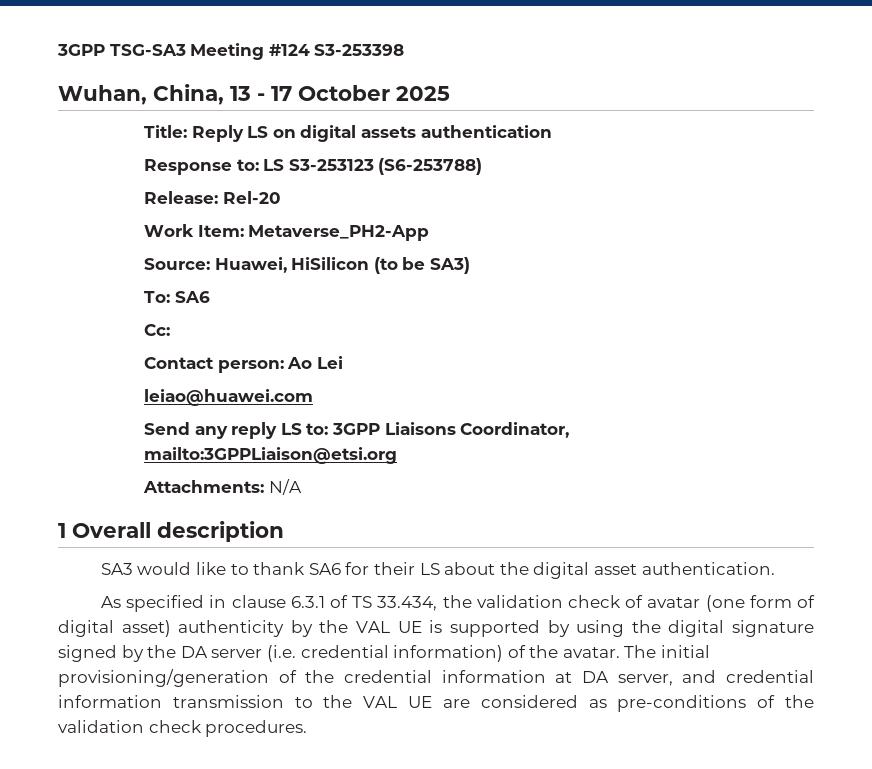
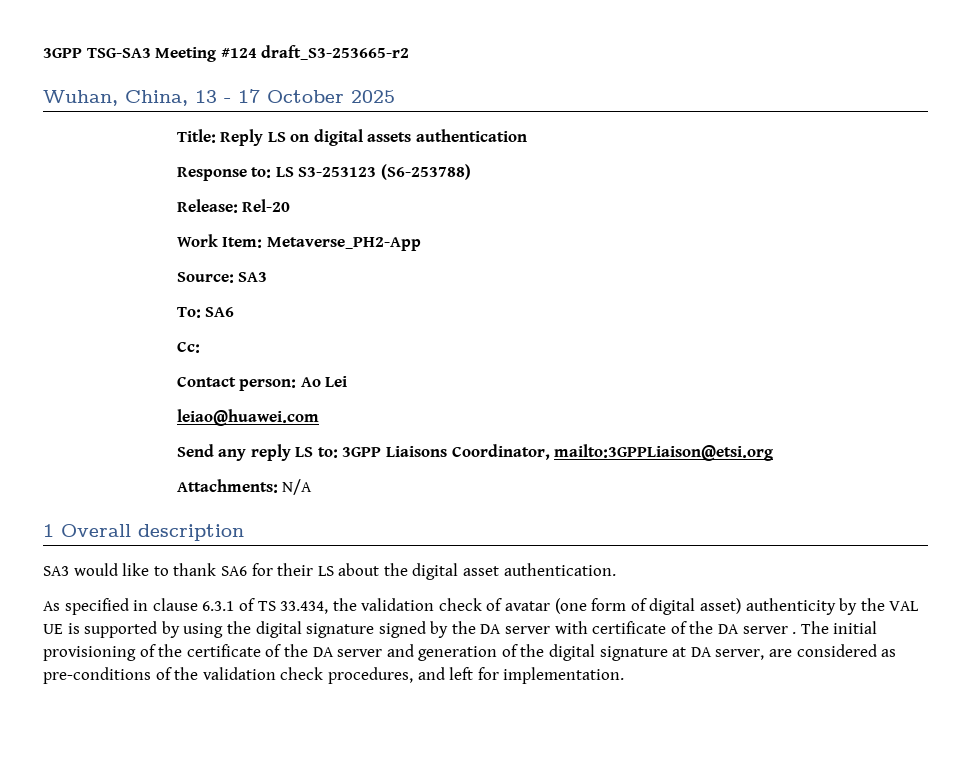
[314,44,405,56] S3-253398 -> [261,45,410,60] draft_S3-253665-r2
[214,257,471,274] Huawei, HiSilicon (to be SA3) -> [238,272,268,282] SA3
[266,645,620,662] (i.e. credential information) of the avatar. -> [554,621,797,634] with certificate of the DA server .
[58,669,814,687] [58,695,433,708] provisioning/generation of the credential information at DA server, and credential information transmission to the VAL UE -> [43,644,765,661] provisioning of the certificate of the DA server and generation of the digital signature at DA server,
[205,720,308,737] procedures. -> [327,667,625,684] procedures, and left for implementation.

